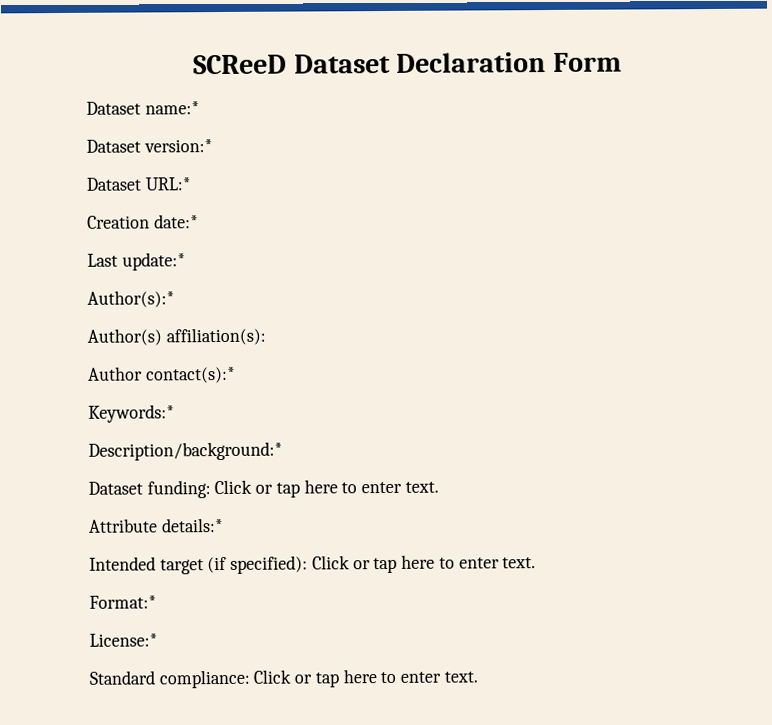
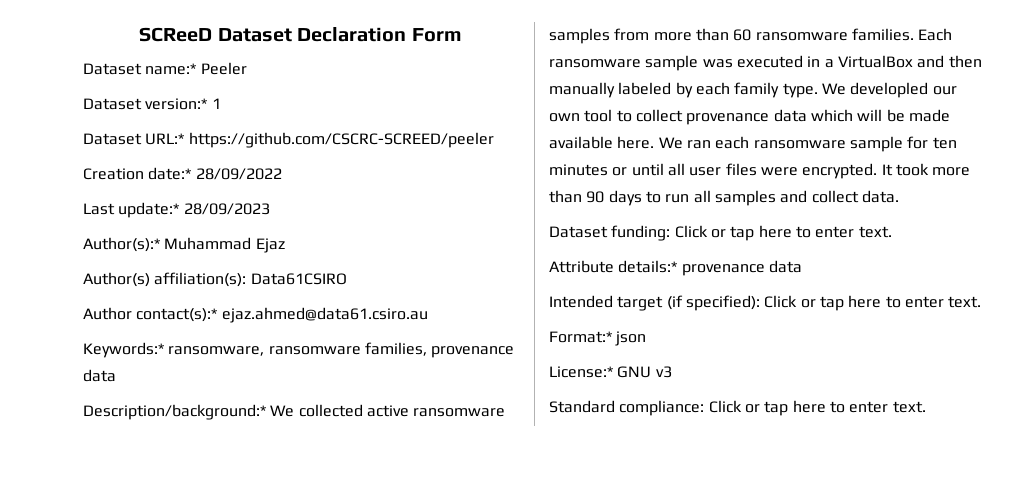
(200, 108) none -> [200,62,247,75] Peeler
(213, 146) none -> [211,98,221,109] 1
(191, 184) none -> [188,132,494,148] https://github.com/CSCRC-SCREED/peeler
(199, 221) none -> [195,168,282,180] 28/09/2022
(186, 261) none -> [183,203,270,215] 28/09/2023
(175, 299) none -> [164,237,285,253] Muhammad Ejaz
(266, 336) none -> [250,273,347,285] Data61CSIRO
(236, 375) none -> [221,307,428,323] ejaz.ahmed@data61.csiro.au
[88,441,283,461] // Description/background:* -> [168,342,515,358] [83,369,116,382] [83,404,506,420] [549,28,953,44] [549,55,982,71] [549,82,957,98] [549,109,950,125] [549,136,957,152] [549,163,971,179] [549,190,899,206] ransomware, ransomware families, provenance data // Description/background:* We collected active ransomware samples from more than 60 ransomware families. Each ransomware sample was executed in a VirtualBox and then manually labeled by each family type. We developled our own tool to collect provenance data which will be made available here. We ran each ransomware sample for ten minutes or until all user files were encrypted. It took more than 90 days to run all samples and collect data.
(224, 525) none -> [681,260,802,276] provenance data
(157, 602) none -> [615,331,647,346] json
(158, 640) none -> [617,366,672,378] GNU v3

